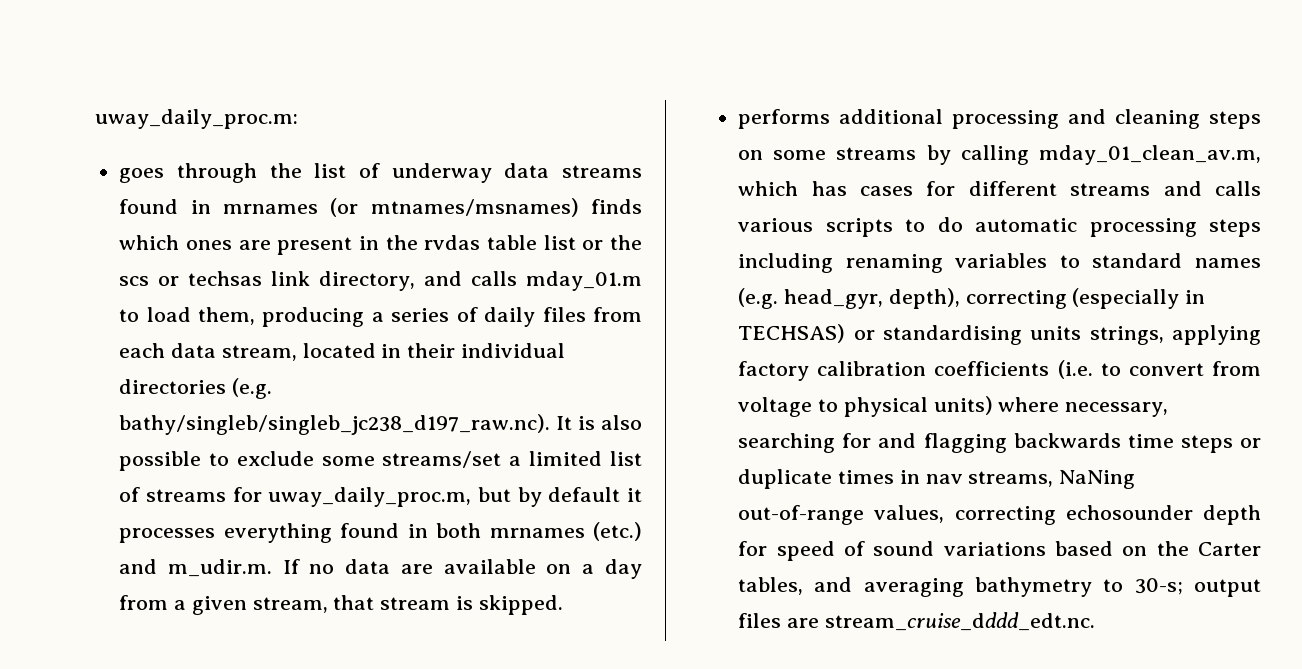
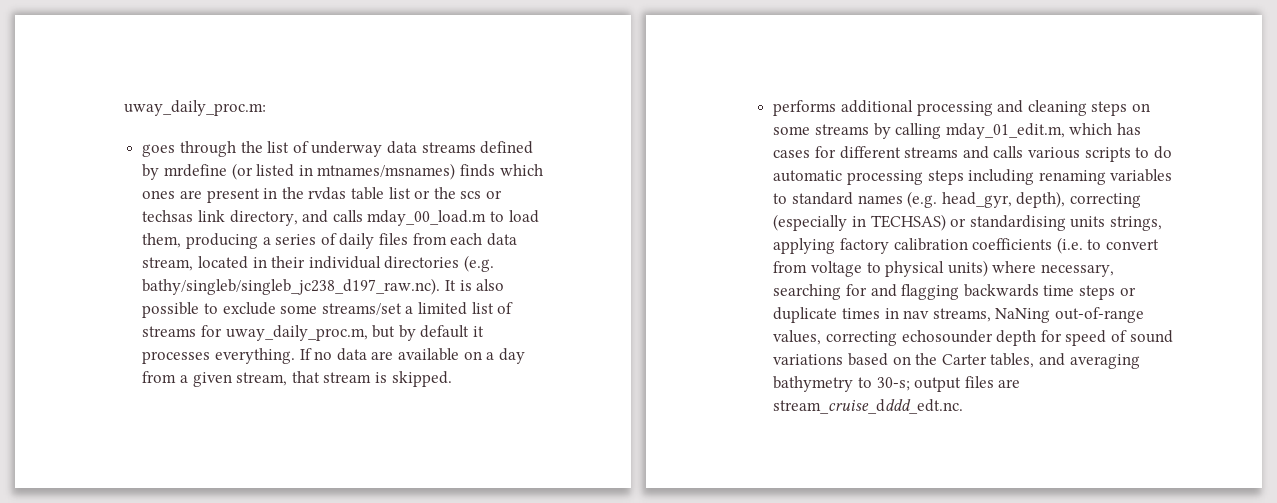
[119,198,359,217] found in mrnames (or -> [480,141,534,154] [142,163,313,180] defined by mrdefine (or listed in
[526,271,642,291] mday_01.m -> [367,210,487,226] mday_00_load.m
[223,522,643,543] [119,559,272,577] everything found in both mrnames (etc.) and m_udir.m. -> [214,348,295,364] everything.
[1039,145,1262,165] mday_01_clean_av.m, -> [945,123,1065,139] mday_01_edit.m,

